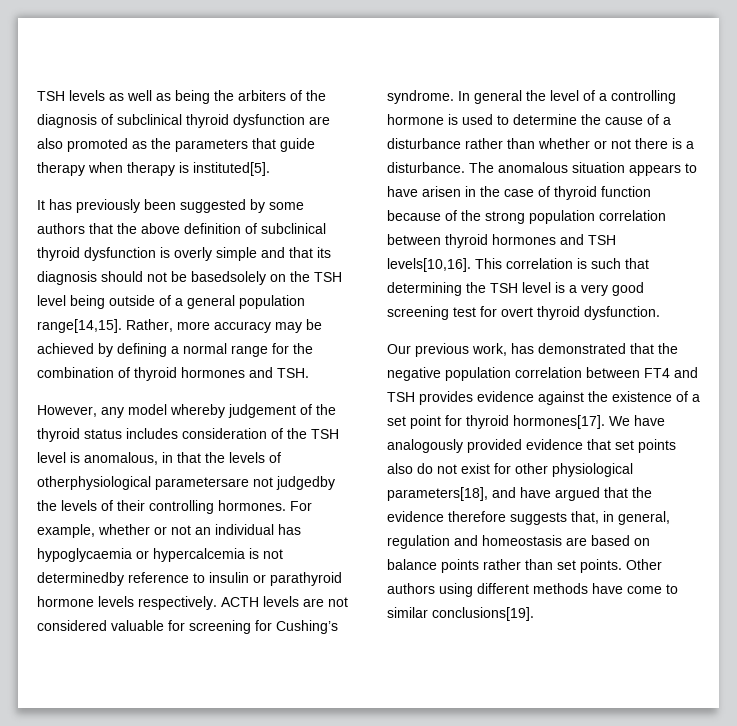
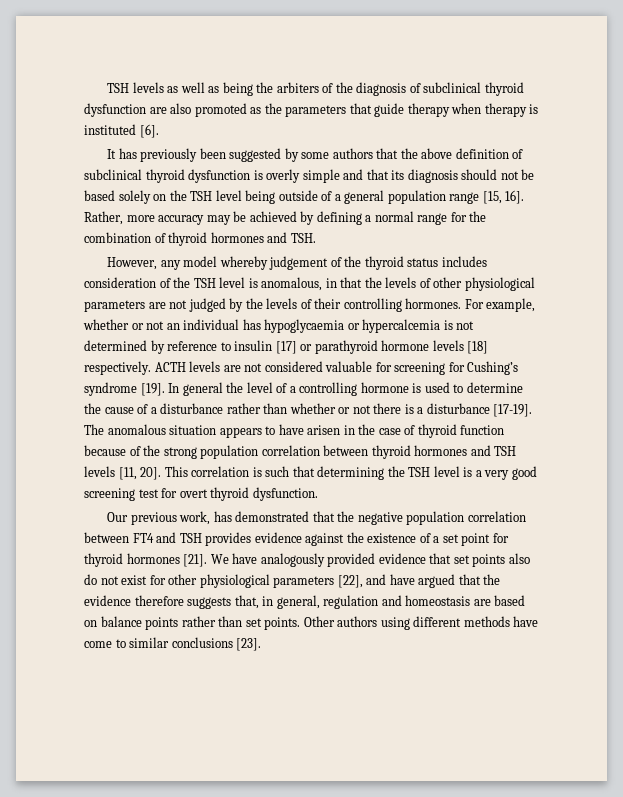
[193,162,270,176] instituted[5]. -> [84,124,159,138] instituted [6].
[191,271,266,285] basedsolely -> [84,190,151,204] based solely
[37,319,122,333] range[14,15]. -> [449,190,525,204] range [15, 16].
[37,476,335,490] otherphysiological parametersare not judgedby -> [433,277,535,291] [84,298,244,312] other physiological parameters are not judged by
[37,572,124,586] determinedby -> [84,340,165,354] determined by
(249, 577) none -> [275,341,297,354] [17]
(134, 601) none -> [467,341,489,354] [18]
[387,90,454,104] syndrome. -> [84,382,165,396] syndrome [19].
[387,162,465,173] disturbance. -> [426,403,533,417] disturbance [17-19].
[387,258,471,272] levels[10,16]. -> [84,466,162,480] levels [11, 20].
[513,415,605,429] hormones[17]. -> [126,553,208,567] hormones [21].
[387,487,488,501] parameters[18], -> [273,575,363,588] parameters [22],
[432,607,534,621] conclusions[19]. -> [171,637,262,651] conclusions [23].

